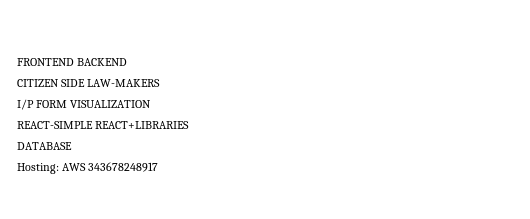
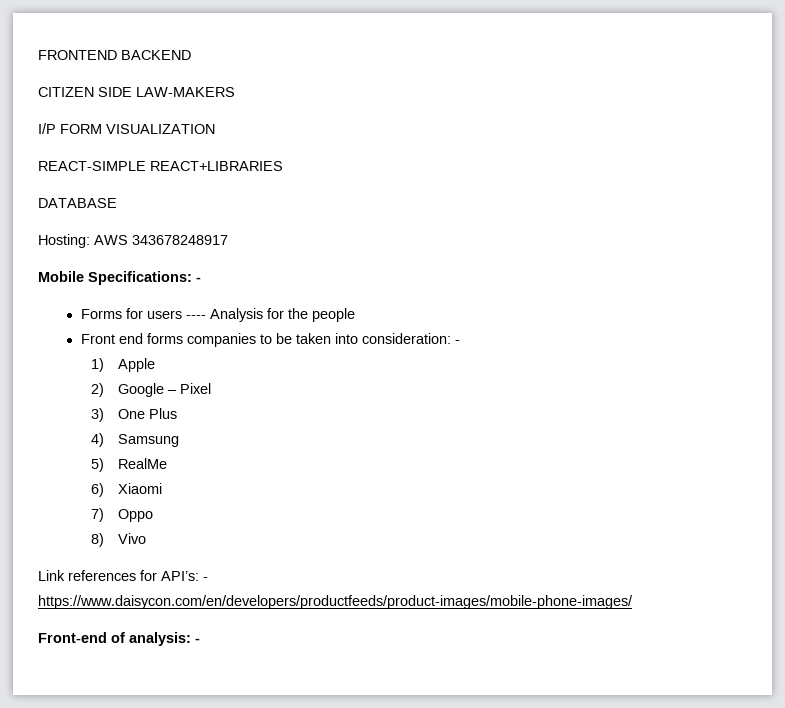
(159, 167) none -> [38,271,201,285] [80,308,355,322] [80,333,460,347] [91,358,155,372] [91,383,211,397] [91,408,177,422] [91,433,179,447] [91,458,167,472] [91,483,162,497] [91,508,153,522] [91,533,146,547] [38,570,208,581] [38,595,633,609] [38,632,200,646] // Mobile Specifications: - // Forms for users ---- Analysis for the people // Front end forms companies to be taken into consideration: - // 1) Apple // 2) Google – Pixel // 3) One Plus // 4) Samsung // 5) RealMe // 6) Xiaomi // 7) Oppo // 8) Vivo // Link references for API’s: - https://www.daisycon.com/en/developers/productfeeds/product-images/mobile-phone-images/ // Front-end of analysis: -

